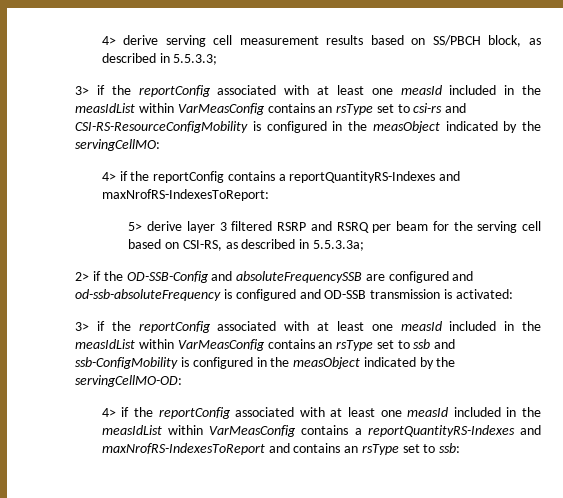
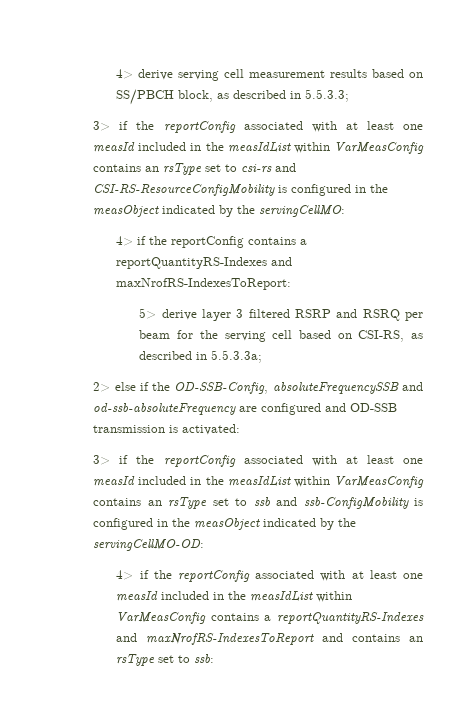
[92,271,449,283] if the OD-SSB-Config and absoluteFrequencySSB are configured -> [114,382,399,394] else if the OD-SSB-Config, absoluteFrequencySSB
[223,289,232,299] is -> [239,406,258,412] are

